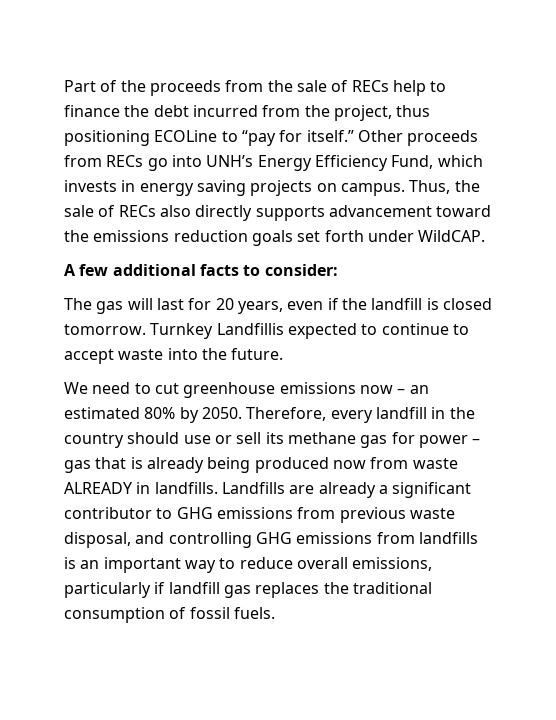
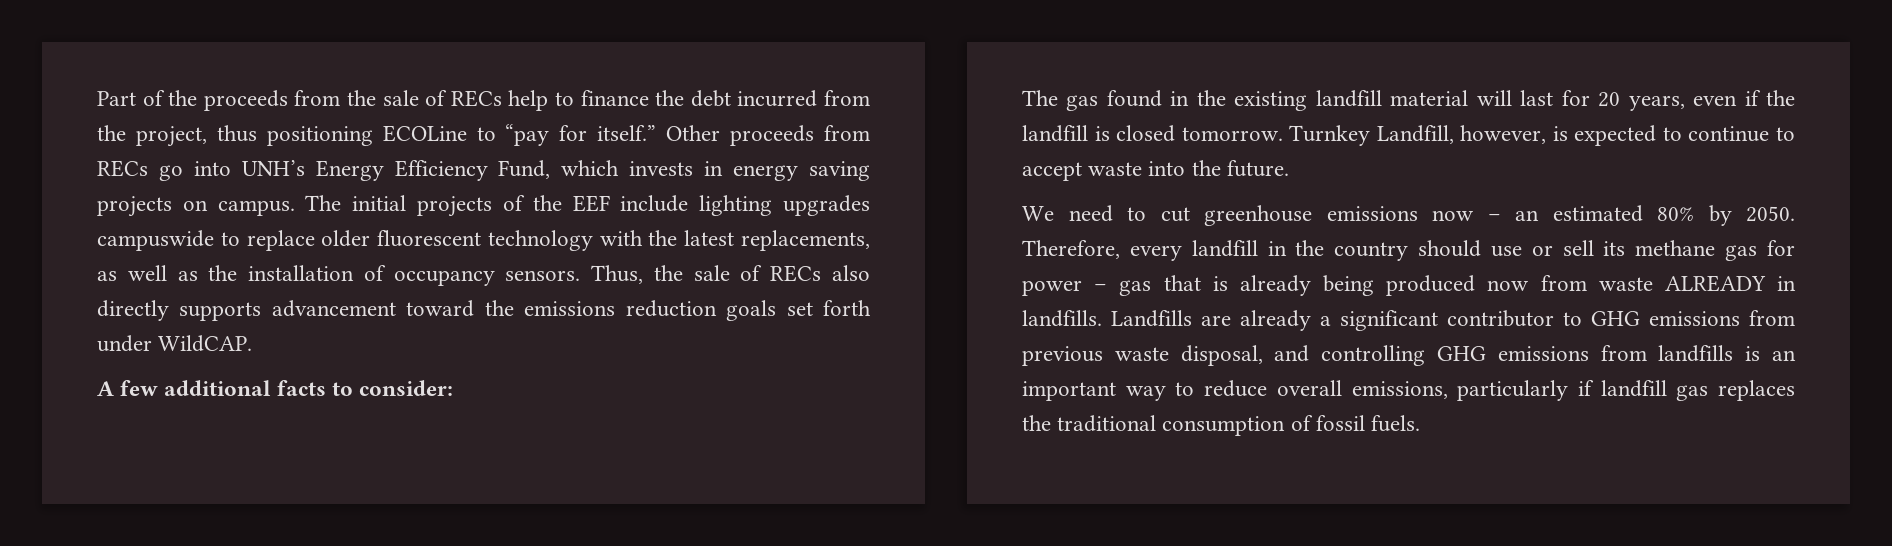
(405, 189) none -> [305,195,870,217] [97,230,871,251] [97,265,581,286] The initial projects of the EEF include lighting upgrades campuswide to replace older fluorescent technology with the latest replacements, as well as the installation of occupancy sensors.
(124, 307) none -> [1106,90,1469,111] found in the existing landfill material
[216,323,284,335] Landfillis -> [1376,125,1568,144] Landfill, however, is

